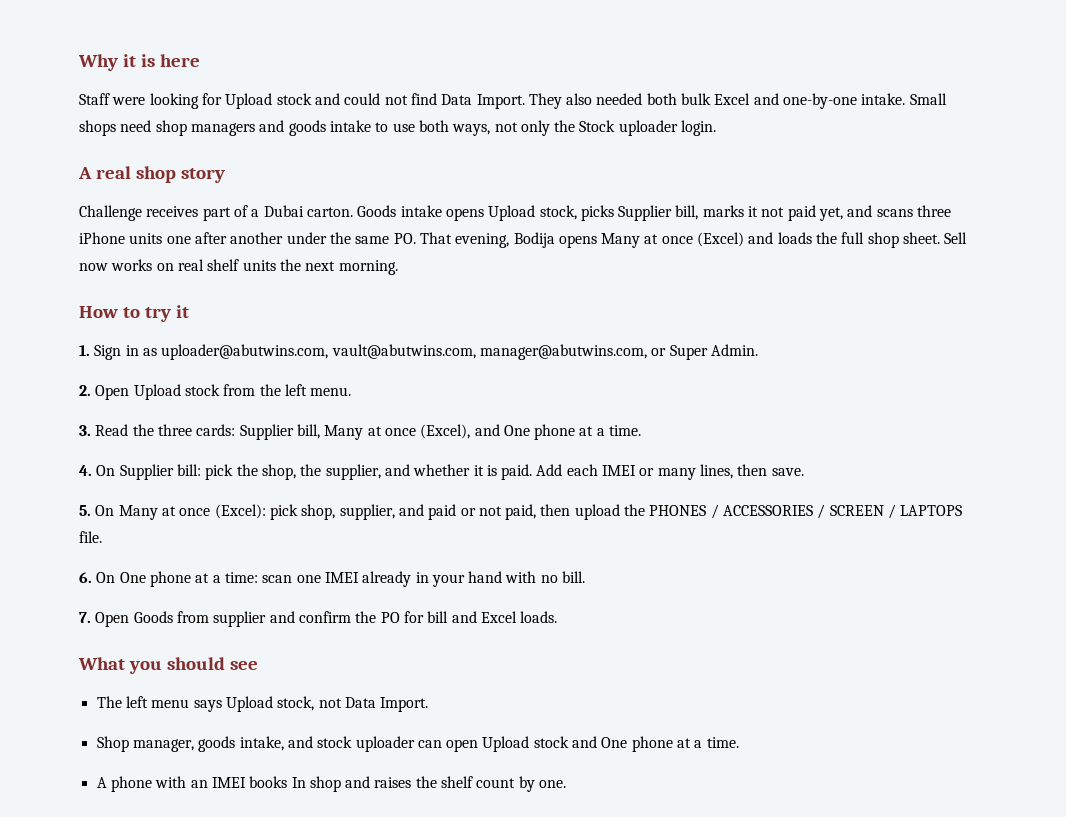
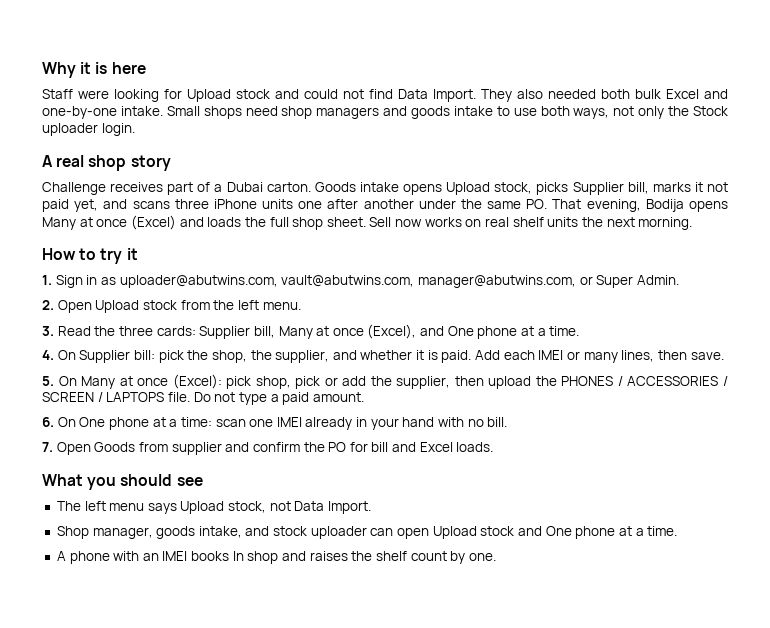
[339,504,537,520] supplier, and paid or not paid, -> [295,376,451,389] pick or add the supplier,
(102, 537) none -> [193,392,364,405] Do not type a paid amount.

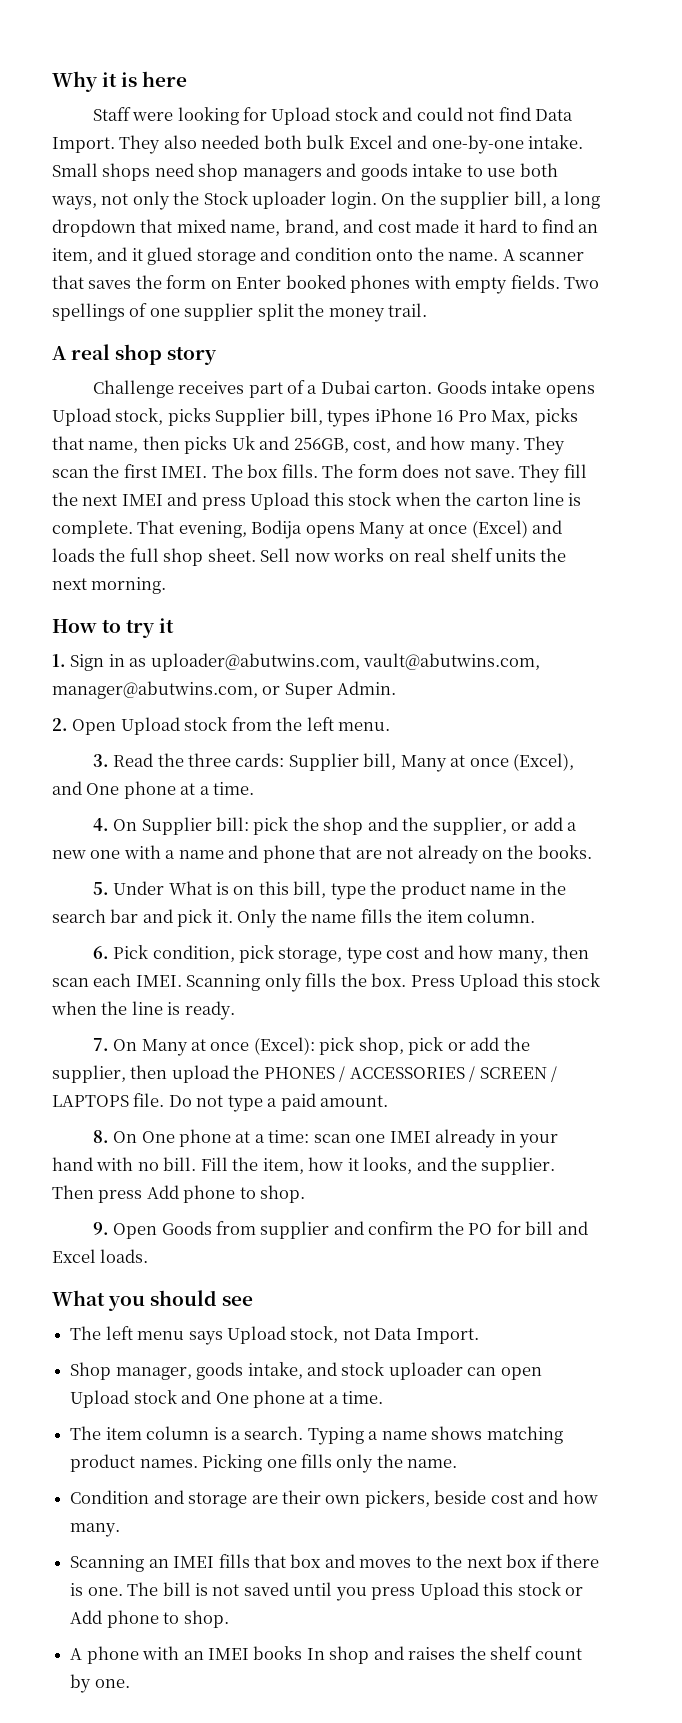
(135, 129) none -> [381,191,601,209] [52,219,599,237] [52,247,585,265] [52,275,600,294] [52,303,428,322] On the supplier bill, a long dropdown that mixed name, brand, and cost made it hard to find an item, and it glued storage and condition onto the name. A scanner that saves the form on Enter booked phones with empty fields. Two spellings of one supplier split the money trail.
[652,182,729,192] [42,199,548,212] marks it not paid yet, and scans three iPhone units one after another under the same PO. -> [327,408,578,427] [52,436,566,455] [52,464,587,483] [52,492,582,510] [52,520,133,538] types iPhone 16 Pro Max, picks that name, then picks Uk and 256GB, cost, and how many. They scan the first IMEI. The box fills. The form does not save. They fill the next IMEI and press Upload this stock when the carton line is complete.
[211,350,724,363] [42,376,54,386] shop, the supplier, and whether it is paid. Add each IMEI or many lines, then save. // 5. -> [323,817,578,835] [52,845,592,864] [92,881,567,900] [52,909,536,928] [92,945,590,964] [52,973,601,992] [51,1001,235,1020] [92,1038,109,1051] shop and the supplier, or add a new one with a name and phone that are not already on the books. // 5. Under What is on this bill, type the product name in the search bar and pick it. Only the name fills the item column. // 6. Pick condition, pick storage, type cost and how many, then scan each IMEI. Scanning only fills the box. Press Upload this stock when the line is ready. // 7.
[42,417,54,427] 6. -> [92,1130,109,1143] 8.
[42,442,53,452] // 7. -> [200,1157,556,1175] [52,1185,306,1203] [92,1222,109,1235] Fill the item, how it looks, and the supplier. Then press Add phone to shop. // 9.
(678, 531) none -> [70,1426,563,1445] [70,1454,458,1473] [70,1490,598,1508] [70,1523,121,1537] [70,1554,600,1572] [70,1582,584,1601] [70,1610,229,1628] // The item column is a search. Typing a name shows matching product names. Picking one fills only the name. // Condition and storage are their own pickers, beside cost and how many. // Scanning an IMEI fills that box and moves to the next box if there is one. The bill is not saved until you press Upload this stock or Add phone to shop.

